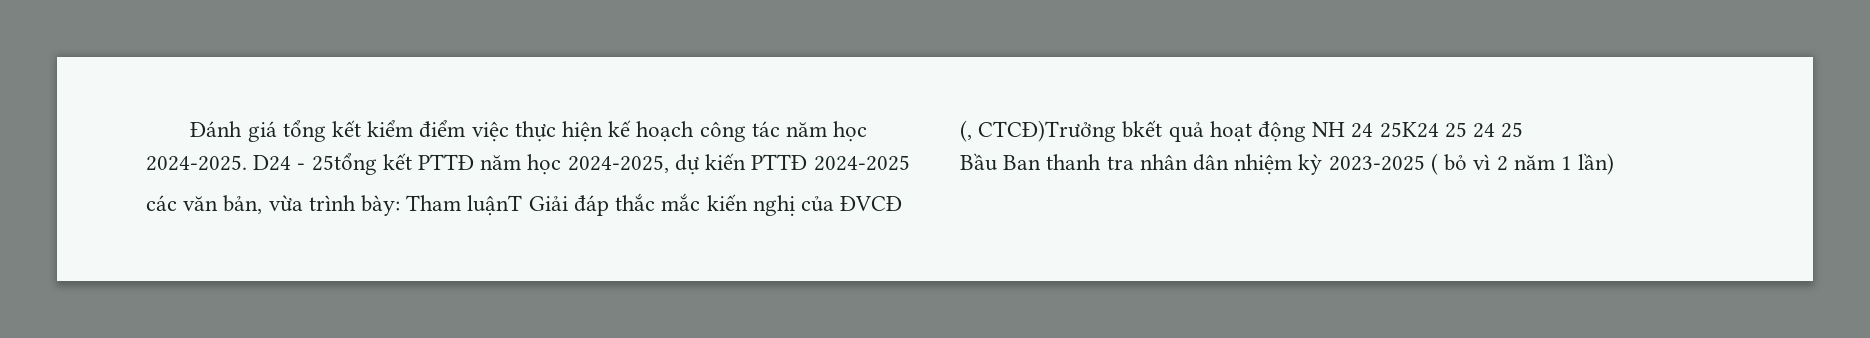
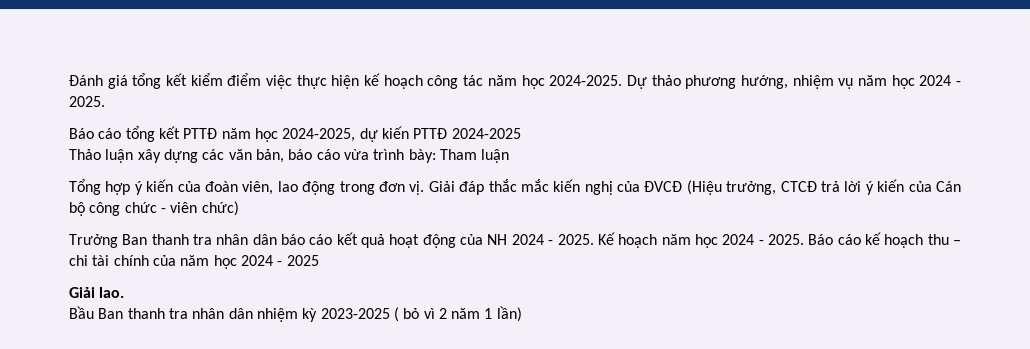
[253,153,377,175] D24 - 25tổng -> [626,75,961,89] [69,96,105,107] [69,126,155,142] Dự thảo phương hướng, nhiệm vụ năm học 2024 - 2025. // Báo cáo tổng
(910, 163) none -> [69,149,198,163] Thảo luận xây dựng
(263, 204) none -> [288,149,340,160] báo cáo
[467,195,523,216] luậnT -> [481,149,510,163] [69,179,425,195] luận // Tổng hợp ý kiến của đoàn viên, lao động trong đơn vị.
[960,120,1524,142] (, CTCĐ)Trưởng bkết quả hoạt động NH 24 25K24 25 24 25 -> [686,179,961,195] [69,201,239,216] [69,232,961,248] [69,255,319,269] [69,287,125,298] (Hiệu trưởng, CTCĐ trả lời ý kiến của Cán bộ công chức - viên chức) // Trưởng Ban thanh tra nhân dân báo cáo kết quả hoạt động của NH 2024 - 2025. Kế hoạch năm học 2024 - 2025. Báo cáo kế hoạch thu – chi tài chính của năm học 2024 - 2025 // Giải lao.

